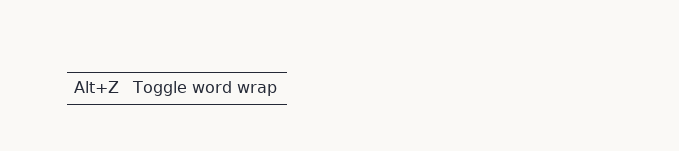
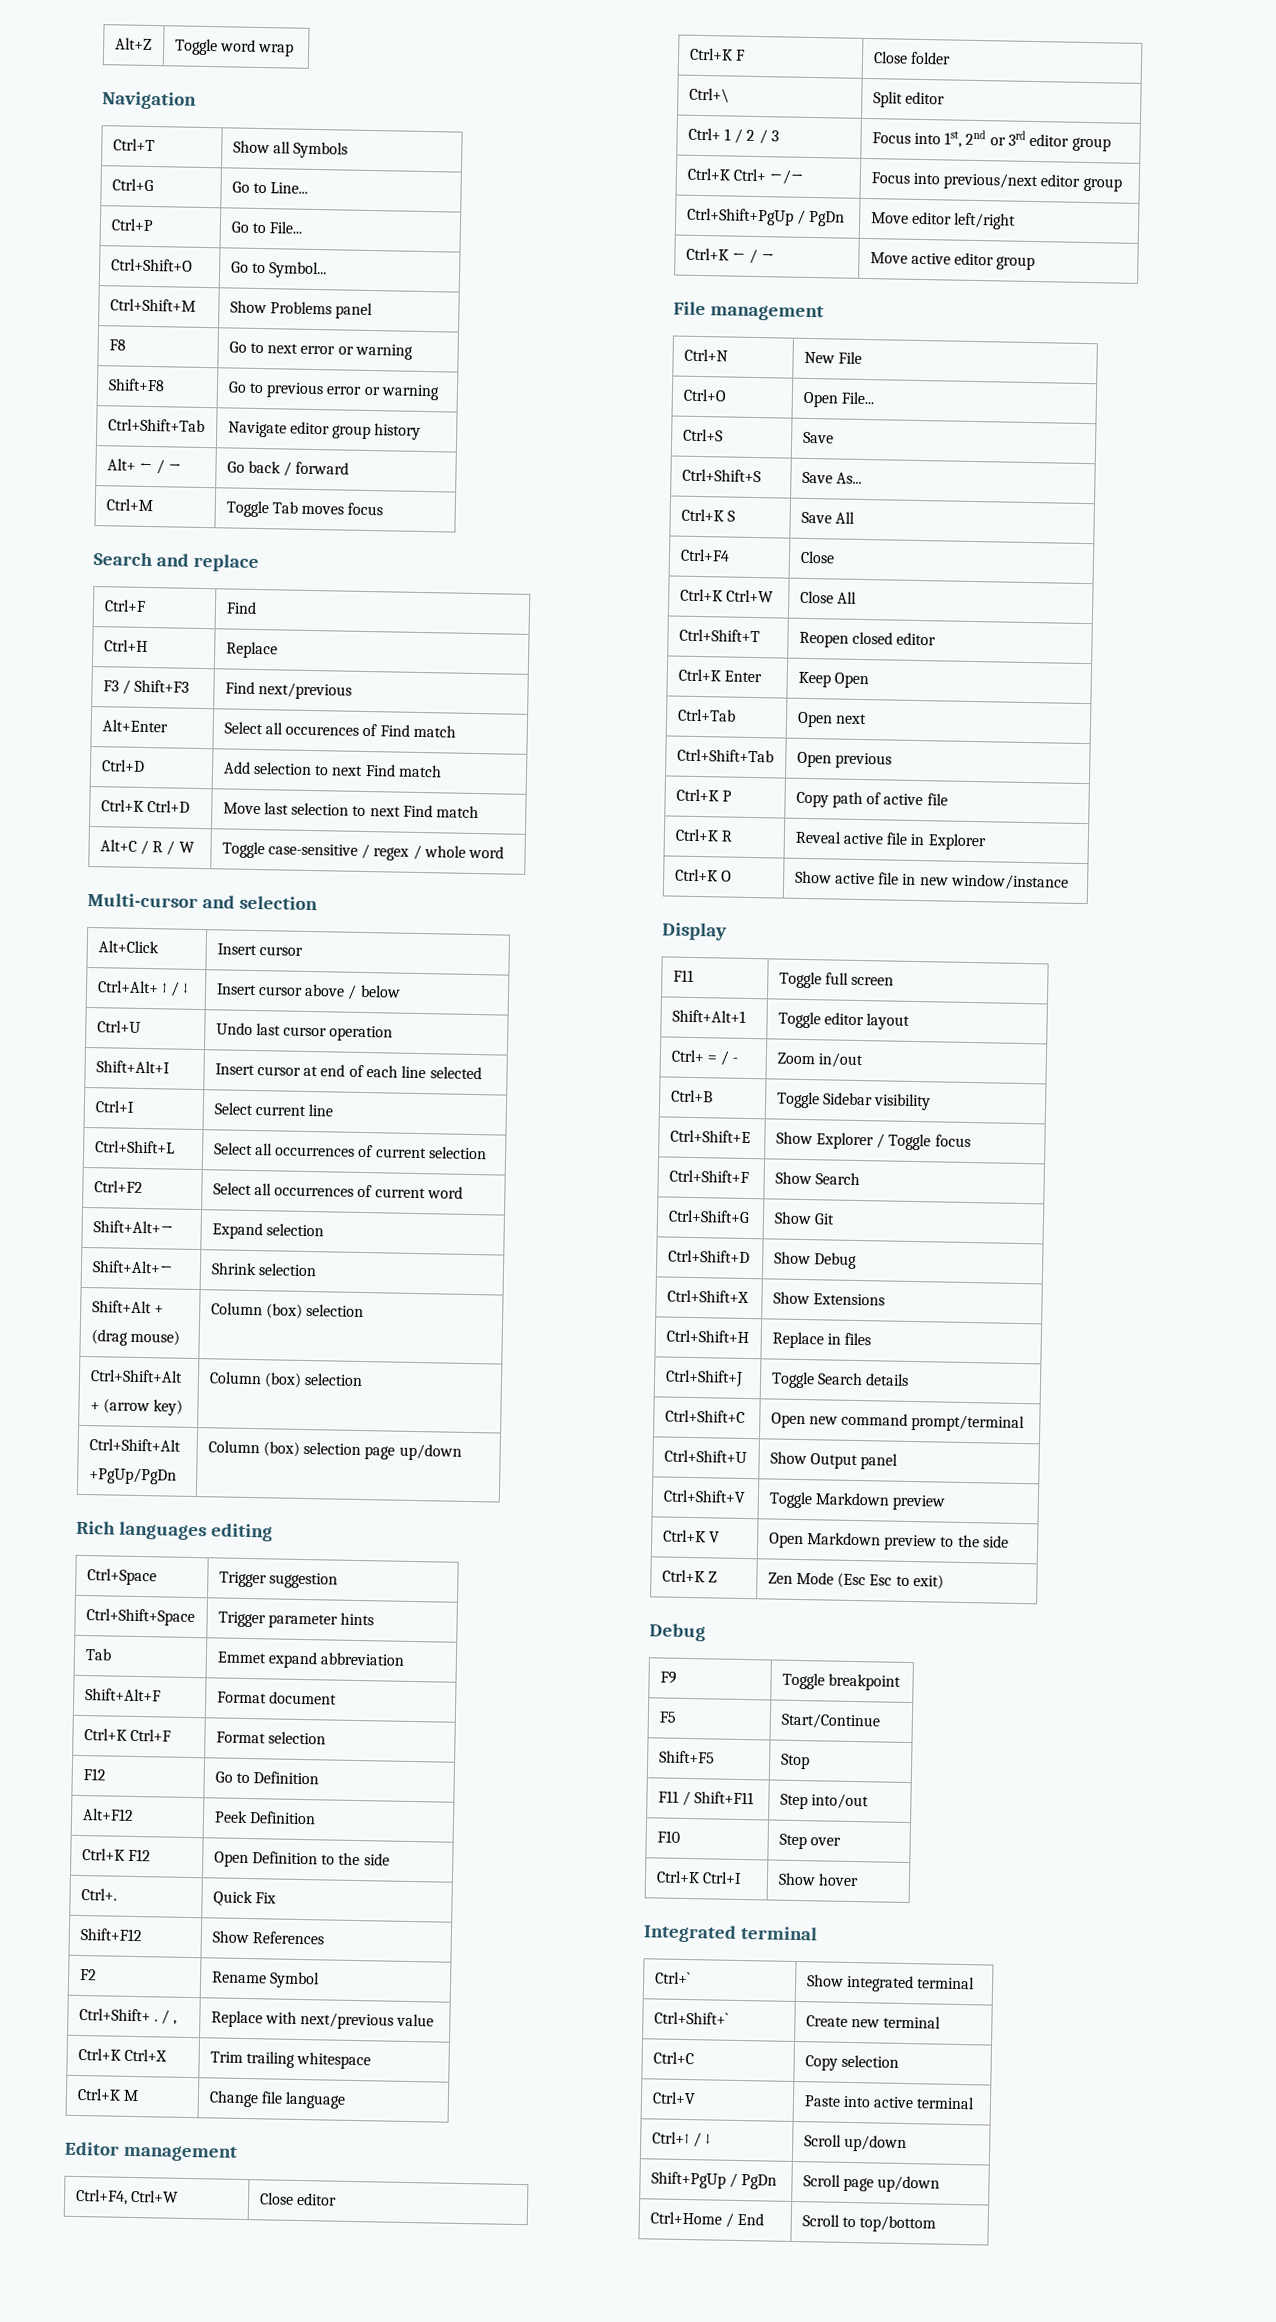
(277, 90) none -> [102,91,197,110] [112,138,155,152] [232,140,349,159] [111,178,154,192] [231,181,309,194] [110,218,154,232] [230,221,303,234] [110,258,193,272] [230,261,328,279] [109,298,196,312] [229,300,374,320] [108,339,126,351] [228,341,414,360] [107,378,165,392] [227,381,441,401] [107,418,205,433] [227,421,422,440] [106,458,183,475] [226,460,350,477] [105,498,153,512] [225,500,384,518] [93,552,259,573] [103,599,146,612] [225,601,257,614] [103,639,148,653] [225,641,278,659] [102,679,190,695] [224,681,352,700] [101,719,168,733] [223,721,457,738] [100,759,145,772] [222,761,443,778] [100,799,190,813] [222,802,480,819] [99,839,195,856] [221,841,505,861] [87,892,318,911] [97,940,159,954] [216,943,303,956] [96,980,190,997] [215,983,401,1000] [96,1020,141,1033] [215,1022,394,1042] [95,1060,170,1074] [214,1063,482,1080] [94,1100,135,1113] [213,1102,334,1117] [94,1140,175,1154] [213,1142,488,1160] [93,1180,143,1194] [212,1182,464,1199] [92,1220,174,1234] [211,1222,324,1240] [91,1260,174,1274] [210,1262,317,1277] [91,1300,164,1314] [90,1329,180,1346] [210,1302,365,1319] [89,1369,183,1383] [89,1398,184,1416] [208,1371,364,1388] [88,1438,181,1452] [88,1467,177,1485] [207,1440,462,1461] [76,1520,273,1542] [86,1568,157,1586] [218,1571,338,1589] [85,1608,195,1627] [217,1611,375,1629] [84,1648,112,1661] [216,1651,406,1669] [84,1688,161,1702] [216,1691,337,1705] [83,1728,171,1742] [215,1731,326,1745] [82,1768,106,1781] [214,1771,320,1785] [81,1808,134,1821] [213,1810,316,1825] [81,1848,151,1862] [213,1851,390,1868] [80,1888,117,1901] [212,1890,276,1907] [79,1927,142,1942] [211,1930,324,1945] [79,1968,97,1981] [211,1971,320,1989] [78,2007,178,2025] [210,2010,435,2030] [77,2047,167,2062] [209,2051,372,2070] [76,2087,139,2102] [208,2090,347,2109] [64,2141,238,2162] [74,2188,179,2205] [259,2192,337,2206] [688,47,745,61] [872,51,951,65] [688,87,730,103] [872,91,945,108] [687,127,780,145] [871,129,1111,152] [686,167,806,185] [870,172,1122,192] [686,207,846,227] [870,211,1017,230] [685,247,776,265] [869,252,1036,271] [673,301,824,322] [683,348,728,362] [803,351,862,364] [682,388,727,402] [802,391,874,408] [682,428,723,442] [802,431,834,444] [681,468,761,483] [801,471,862,484] [680,508,735,522] [800,511,855,524] [679,548,730,562] [799,550,835,564] [679,588,774,603] [799,590,857,604] [678,628,760,643] [798,631,937,648] [677,668,762,683] [797,671,869,689] [676,708,736,722] [796,711,867,728] [676,748,774,763] [796,751,892,769] [675,788,732,802] [795,791,948,809] [674,828,733,842] [794,830,986,851] [674,868,732,882] [794,870,1070,891] [662,922,727,941] [672,969,694,982] [778,971,895,989] [671,1009,746,1023] [777,1011,911,1030] [670,1049,739,1066] [776,1052,863,1069] [670,1089,713,1103] [775,1091,932,1111] [669,1129,751,1144] [775,1131,971,1151] [668,1169,749,1184] [774,1171,860,1186] [667,1209,750,1224] [773,1211,835,1225] [667,1249,750,1264] [773,1251,857,1269] [666,1289,749,1304] [772,1291,885,1306] [665,1329,749,1344] [771,1331,872,1349] [664,1369,743,1387] [770,1371,910,1389] [664,1409,745,1423] [770,1412,1026,1433] [663,1449,747,1464] [769,1451,899,1470] [662,1489,746,1503] [768,1491,946,1511] [662,1529,720,1543] [768,1532,1010,1551] [661,1569,717,1583] [767,1571,945,1590] [649,1623,706,1642] [659,1671,677,1684] [781,1672,901,1691] [658,1711,677,1723] [780,1712,880,1730] [658,1750,715,1764] [779,1753,810,1770] [657,1790,755,1807] [779,1793,869,1810] [656,1830,680,1843] [778,1833,841,1850] [655,1870,742,1884] [777,1872,859,1887] [643,1924,818,1943] [654,1971,691,1985] [806,1974,976,1993] [653,2011,729,2025] [805,2015,942,2029] [652,2051,694,2065] [804,2054,899,2071] [651,2091,696,2105] [803,2095,976,2110] [651,2131,712,2148] [803,2134,907,2153] [650,2171,778,2190] [802,2174,941,2193] [649,2211,765,2228] [801,2214,937,2233] // Navigation // Ctrl+T | Show all Symbols // Ctrl+G | Go to Line... // Ctrl+P | Go to File... // Ctrl+Shift+O | Go to Symbol... // Ctrl+Shift+M | Show Problems panel // F8 | Go to next error or warning // Shift+F8 | Go to previous error or warning // Ctrl+Shift+Tab | Navigate editor group history // Alt+ ← / → | Go back / forward // Ctrl+M | Toggle Tab moves focus // Search and replace // Ctrl+F | Find // Ctrl+H | Replace // F3 / Shift+F3 | Find next/previous // Alt+Enter | Select all occurences of Find match // Ctrl+D | Add selection to next Find match // Ctrl+K Ctrl+D | Move last selection to next Find match // Alt+C / R / W | Toggle case-sensitive / regex / whole word // Multi-cursor and selection // Alt+Click | Insert cursor // Ctrl+Alt+ ↑ / ↓ | Insert cursor above / below // Ctrl+U | Undo last cursor operation // Shift+Alt+I | Insert cursor at end of each line selected // Ctrl+I | Select current line // Ctrl+Shift+L | Select all occurrences of current selection // Ctrl+F2 | Select all occurrences of current word // Shift+Alt+→ | Expand selection // Shift+Alt+← | Shrink selection // Shift+Alt + // (drag mouse) | Column (box) selection // Ctrl+Shift+Alt // + (arrow key) | Column (box) selection // Ctrl+Shift+Alt // +PgUp/PgDn | Column (box) selection page up/down // Rich languages editing // Ctrl+Space | Trigger suggestion // Ctrl+Shift+Space | Trigger parameter hints // Tab | Emmet expand abbreviation // Shift+Alt+F | Format document // Ctrl+K Ctrl+F | Format selection // F12 | Go to Definition // Alt+F12 | Peek Definition // Ctrl+K F12 | Open Definition to the side // Ctrl+. | Quick Fix // Shift+F12 | Show References // F2 | Rename Symbol // Ctrl+Shift+ . / , | Replace with next/previous value // Ctrl+K Ctrl+X | Trim trailing whitespace // Ctrl+K M | Change file language // Editor management // Ctrl+F4, Ctrl+W | Close editor // Ctrl+K F | Close folder // Ctrl+\ | Split editor // Ctrl+ 1 / 2 / 3 | Focus into 1st, 2nd or 3rd editor group // Ctrl+K Ctrl+ ←/→ | Focus into previous/next editor group // Ctrl+Shift+PgUp / PgDn | Move editor left/right // Ctrl+K ← / → | Move active editor group // File management // Ctrl+N | New File // Ctrl+O | Open File... // Ctrl+S | Save // Ctrl+Shift+S | Save As... // Ctrl+K S | Save All // Ctrl+F4 | Close // Ctrl+K Ctrl+W | Close All // Ctrl+Shift+T | Reopen closed editor // Ctrl+K Enter | Keep Open // Ctrl+Tab | Open next // Ctrl+Shift+Tab | Open previous // Ctrl+K P | Copy path of active file // Ctrl+K R | Reveal active file in Explorer // Ctrl+K O | Show active file in new window/instance // Display // F11 | Toggle full screen // Shift+Alt+1 | Toggle editor layout // Ctrl+ = / - | Zoom in/out // Ctrl+B | Toggle Sidebar visibility // Ctrl+Shift+E | Show Explorer / Toggle focus // Ctrl+Shift+F | Show Search // Ctrl+Shift+G | Show Git // Ctrl+Shift+D | Show Debug // Ctrl+Shift+X | Show Extensions // Ctrl+Shift+H | Replace in files // Ctrl+Shift+J | Toggle Search details // Ctrl+Shift+C | Open new command prompt/terminal // Ctrl+Shift+U | Show Output panel // Ctrl+Shift+V | Toggle Markdown preview // Ctrl+K V | Open Markdown preview to the side // Ctrl+K Z | Zen Mode (Esc Esc to exit) // Debug // F9 | Toggle breakpoint // F5 | Start/Continue // Shift+F5 | Stop // F11 / Shift+F11 | Step into/out // F10 | Step over // Ctrl+K Ctrl+I | Show hover // Integrated terminal // Ctrl+` | Show integrated terminal // Ctrl+Shift+` | Create new terminal // Ctrl+C | Copy selection // Ctrl+V | Paste into active terminal // Ctrl+↑ / ↓ | Scroll up/down // Shift+PgUp / PgDn | Scroll page up/down // Ctrl+Home / End | Scroll to top/bottom

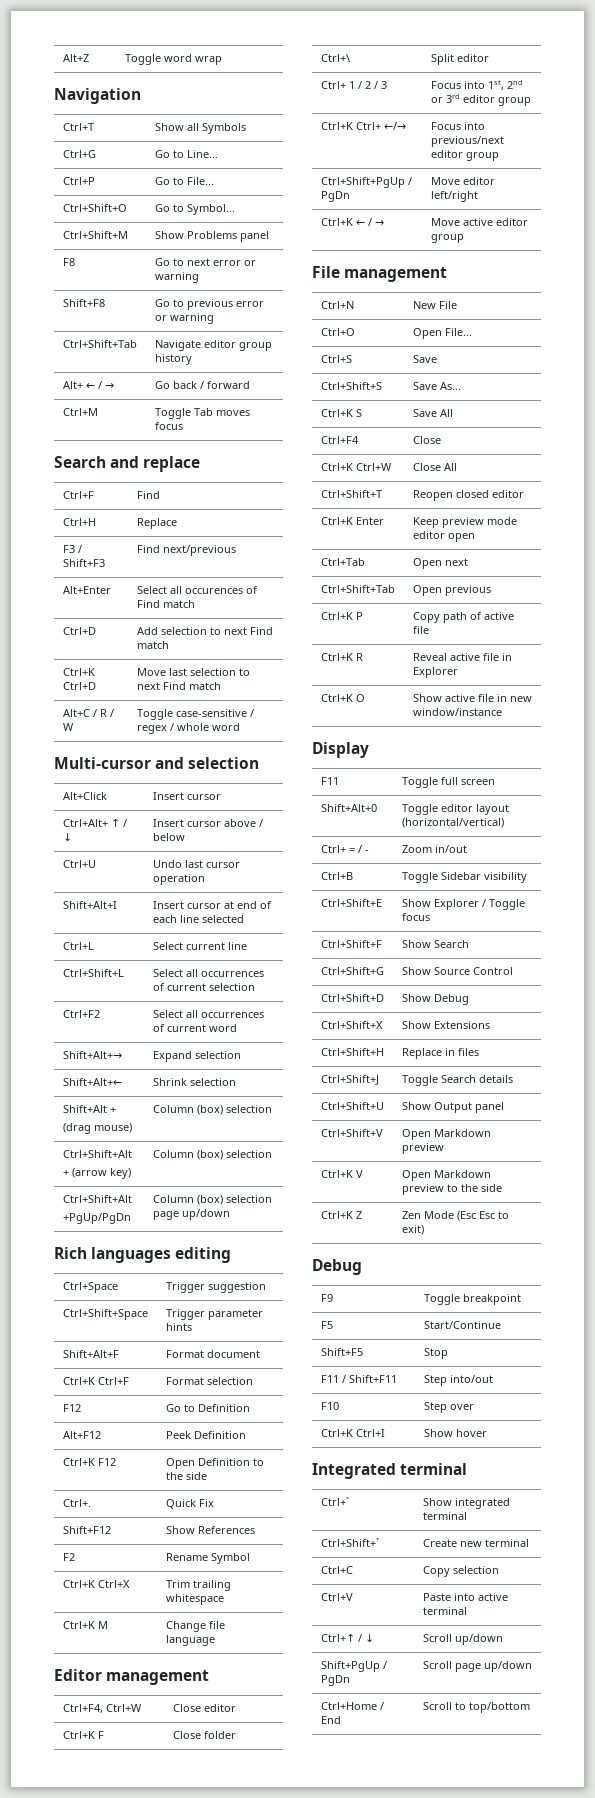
[94,1100,135,1113] Ctrl+I -> [62,942,94,950] Ctrl+L
[84,1648,112,1661] [216,1651,406,1669] // Tab | Emmet expand abbreviation -> (192, 1327) none
[78,2007,178,2025] [210,2010,435,2030] // Ctrl+Shift+ . / , | Replace with next/previous value -> (250, 1558) none
[833,672,869,689] Open -> [441,517,517,528] [412,531,475,542] preview mode editor open
[671,1009,746,1023] Shift+Alt+1 -> [320,804,377,812] Shift+Alt+0
(911, 1021) none -> [401,818,504,828] (horizontal/vertical)
[813,1213,835,1225] Git -> [433,967,513,975] Source Control
[664,1409,745,1423] [770,1412,1026,1433] // Ctrl+Shift+C | Open new command prompt/terminal -> (513, 1079) none
[768,1491,813,1509] Toggle -> [401,1129,431,1140] Open

